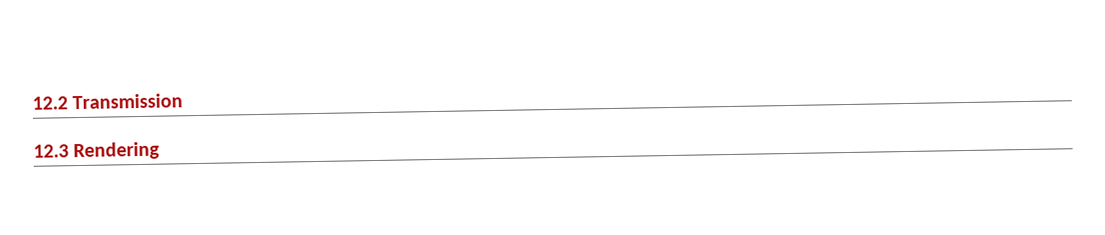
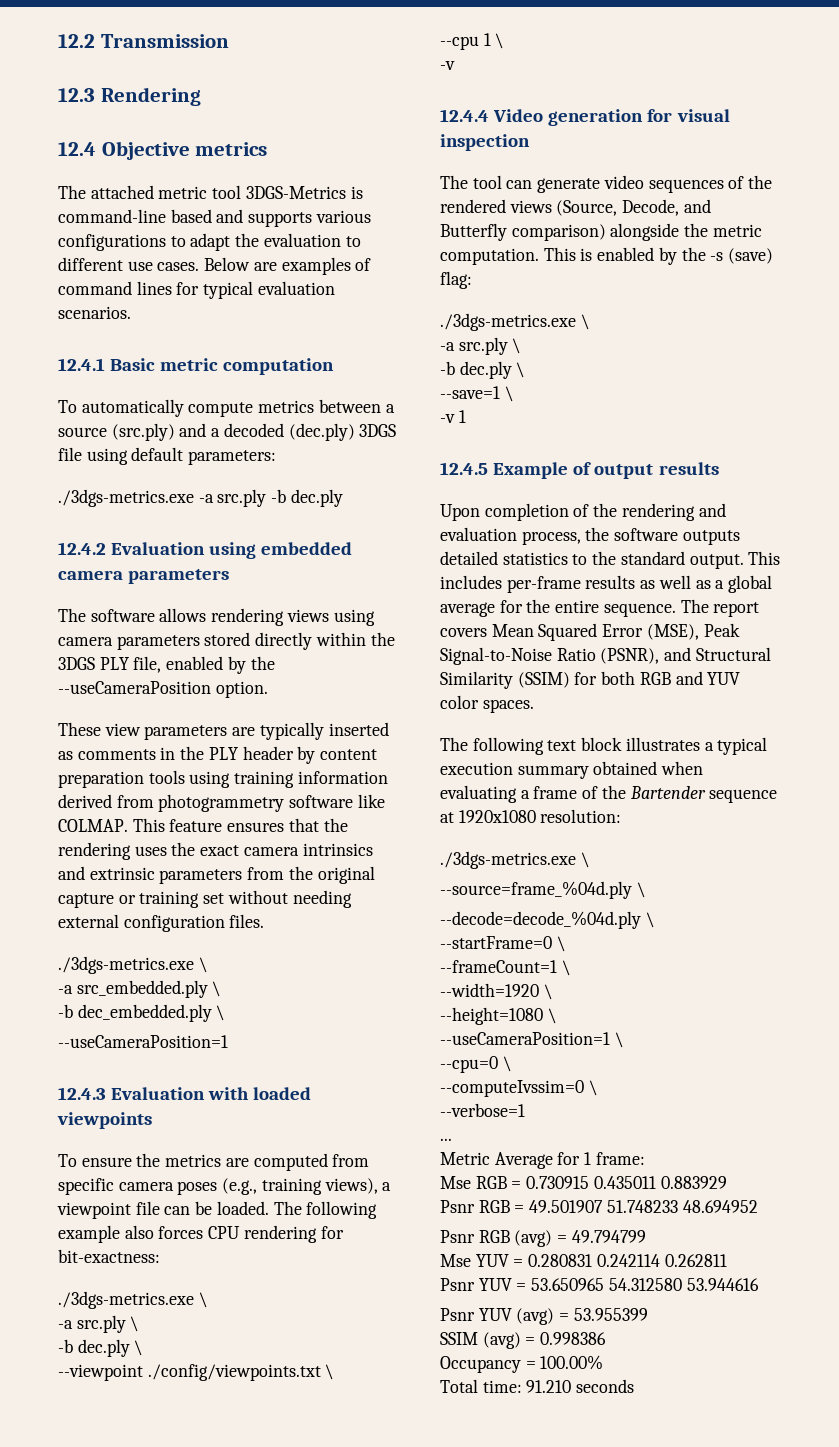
(161, 151) none -> [58,141,268,160] [58,185,363,199] [58,209,371,227] [58,233,361,251] [58,257,372,275] [58,281,335,299] [58,306,131,319] [58,358,335,375] [58,399,395,417] [58,423,397,441] [58,447,277,465] [58,489,343,507] [58,542,353,559] [58,569,230,584] [58,608,375,626] [58,632,395,650] [58,656,275,674] [58,681,268,698] [58,722,389,740] [58,746,378,764] [58,770,388,788] [58,794,385,812] [58,818,348,832] [58,842,373,860] [58,866,375,884] [58,890,352,908] [58,914,265,932] [58,956,208,974] [58,980,222,998] [58,1004,226,1022] [58,1035,228,1048] [58,1087,312,1100] [57,1112,152,1129] [58,1153,370,1171] [58,1178,392,1195] [57,1201,378,1219] [58,1225,344,1243] [58,1249,160,1263] [58,1291,208,1309] [58,1315,140,1333] [58,1339,144,1357] [58,1364,335,1381] [440,33,505,50] [440,61,455,70] [440,109,730,126] [440,134,530,151] [440,175,773,193] [440,199,711,216] [440,223,762,241] [440,247,774,265] [440,271,472,289] [440,313,590,331] [440,337,522,355] [440,361,526,379] [440,386,514,402] [440,410,466,423] [440,462,719,479] [440,503,726,521] [440,527,740,545] [440,551,781,569] [440,575,773,593] [440,599,760,617] [440,623,740,641] [440,647,771,665] [440,671,741,689] [440,695,534,713] [440,737,768,755] [440,761,704,779] [440,785,778,803] [440,809,622,823] [440,851,590,869] [440,881,646,899] [440,911,655,929] [440,936,566,952] [440,960,571,976] [440,983,553,1000] [440,1007,557,1025] [440,1032,624,1048] [440,1056,512,1073] [440,1080,598,1097] [440,1103,525,1117] [440,1138,452,1141] [440,1152,645,1169] [440,1176,727,1189] [440,1200,758,1213] [440,1230,646,1247] [440,1254,727,1267] [440,1278,759,1291] [440,1308,648,1325] [440,1332,607,1349] [440,1355,604,1373] [440,1379,635,1393] // 12.4 Objective metrics // The attached metric tool 3DGS-Metrics is command-line based and supports various configurations to adapt the evaluation to different use cases. Below are examples of command lines for typical evaluation scenarios. // 12.4.1 Basic metric computation // To automatically compute metrics between a source (src.ply) and a decoded (dec.ply) 3DGS file using default parameters: // ./3dgs-metrics.exe -a src.ply -b dec.ply // 12.4.2 Evaluation using embedded camera parameters // The software allows rendering views using camera parameters stored directly within the 3DGS PLY file, enabled by the --useCameraPosition option. // These view parameters are typically inserted as comments in the PLY header by content preparation tools using training information derived from photogrammetry software like COLMAP. This feature ensures that the rendering uses the exact camera intrinsics and extrinsic parameters from the original capture or training set without needing external configuration files. // ./3dgs-metrics.exe \ // -a src_embedded.ply \ // -b dec_embedded.ply \ // --useCameraPosition=1 // 12.4.3 Evaluation with loaded viewpoints // To ensure the metrics are computed from specific camera poses (e.g., training views), a viewpoint file can be loaded. The following example also forces CPU rendering for bit-exactness: // ./3dgs-metrics.exe \ // -a src.ply \ // -b dec.ply \ // --viewpoint ./config/viewpoints.txt \ // --cpu 1 \ // -v // 12.4.4 Video generation for visual inspection // The tool can generate video sequences of the rendered views (Source, Decode, and Butterfly comparison) alongside the metric computation. This is enabled by the -s (save) flag: // ./3dgs-metrics.exe \ // -a src.ply \ // -b dec.ply \ // --save=1 \ // -v 1 // 12.4.5 Example of output results // Upon completion of the rendering and evaluation process, the software outputs detailed statistics to the standard output. This includes per-frame results as well as a global average for the entire sequence. The report covers Mean Squared Error (MSE), Peak Signal-to-Noise Ratio (PSNR), and Structural Similarity (SSIM) for both RGB and YUV color spaces. // The following text block illustrates a typical execution summary obtained when evaluating a frame of the Bartender sequence at 1920x1080 resolution: // ./3dgs-metrics.exe \ // --source=frame_%04d.ply \ // --decode=decode_%04d.ply \ // --startFrame=0 \ // --frameCount=1 \ // --width=1920 \ // --height=1080 \ // --useCameraPosition=1 \ // --cpu=0 \ // --computeIvssim=0 \ // --verbose=1 // ... // Metric Average for 1 frame: // Mse RGB = 0.730915 0.435011 0.883929 // Psnr RGB = 49.501907 51.748233 48.694952 // Psnr RGB (avg) = 49.794799 // Mse YUV = 0.280831 0.242114 0.262811 // Psnr YUV = 53.650965 54.312580 53.944616 // Psnr YUV (avg) = 53.955399 // SSIM (avg) = 0.998386 // Occupancy = 100.00% // Total time: 91.210 seconds

